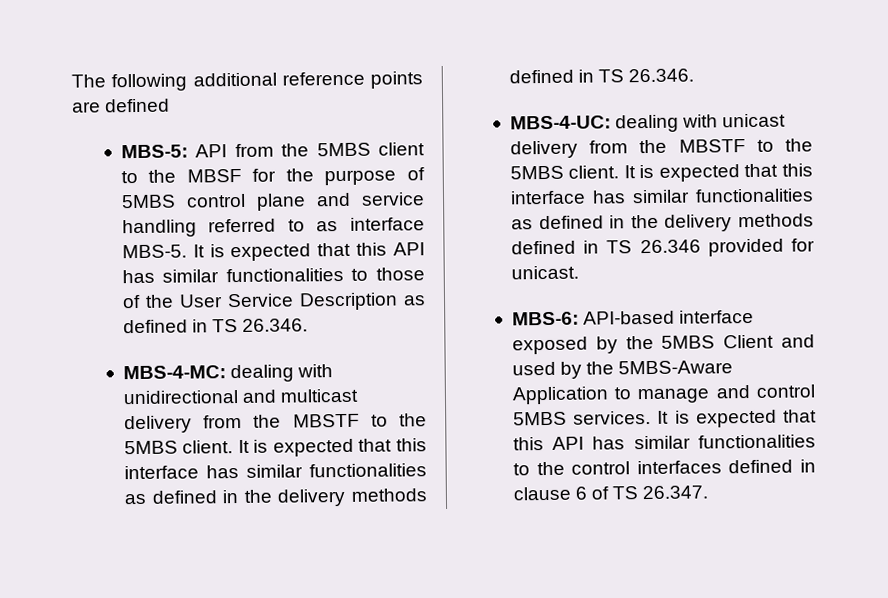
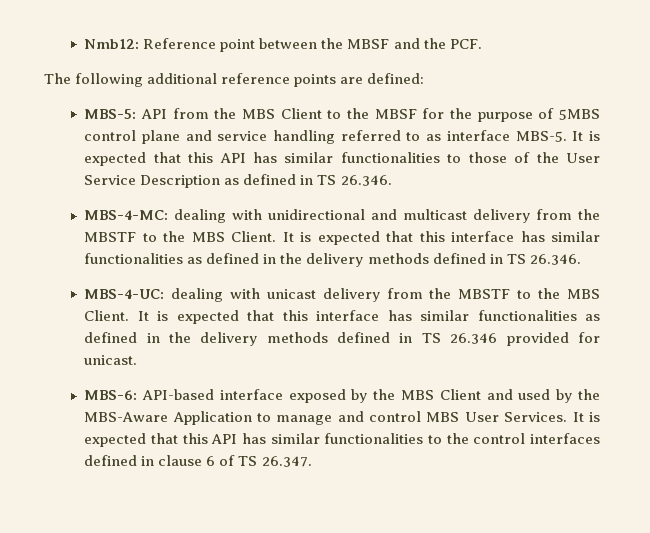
(71, 81) none -> [84,38,482,52] Nmb12: Reference point between the MBSF and the PCF. //
[105,98,171,113] defined -> [367,73,425,84] defined:
[316,142,425,157] 5MBS client -> [241,108,322,119] MBS Client
[123,440,234,455] 5MBS client. -> [191,231,277,242] MBS Client.
[509,165,620,180] 5MBS client. -> [567,289,600,299] [84,310,130,321] MBS Client.
[661,335,716,349] 5MBS -> [401,390,435,400] MBS
[618,360,734,375] 5MBS-Aware -> [84,412,169,422] MBS-Aware
[512,410,652,426] 5MBS services. -> [426,412,568,422] MBS User Services.

